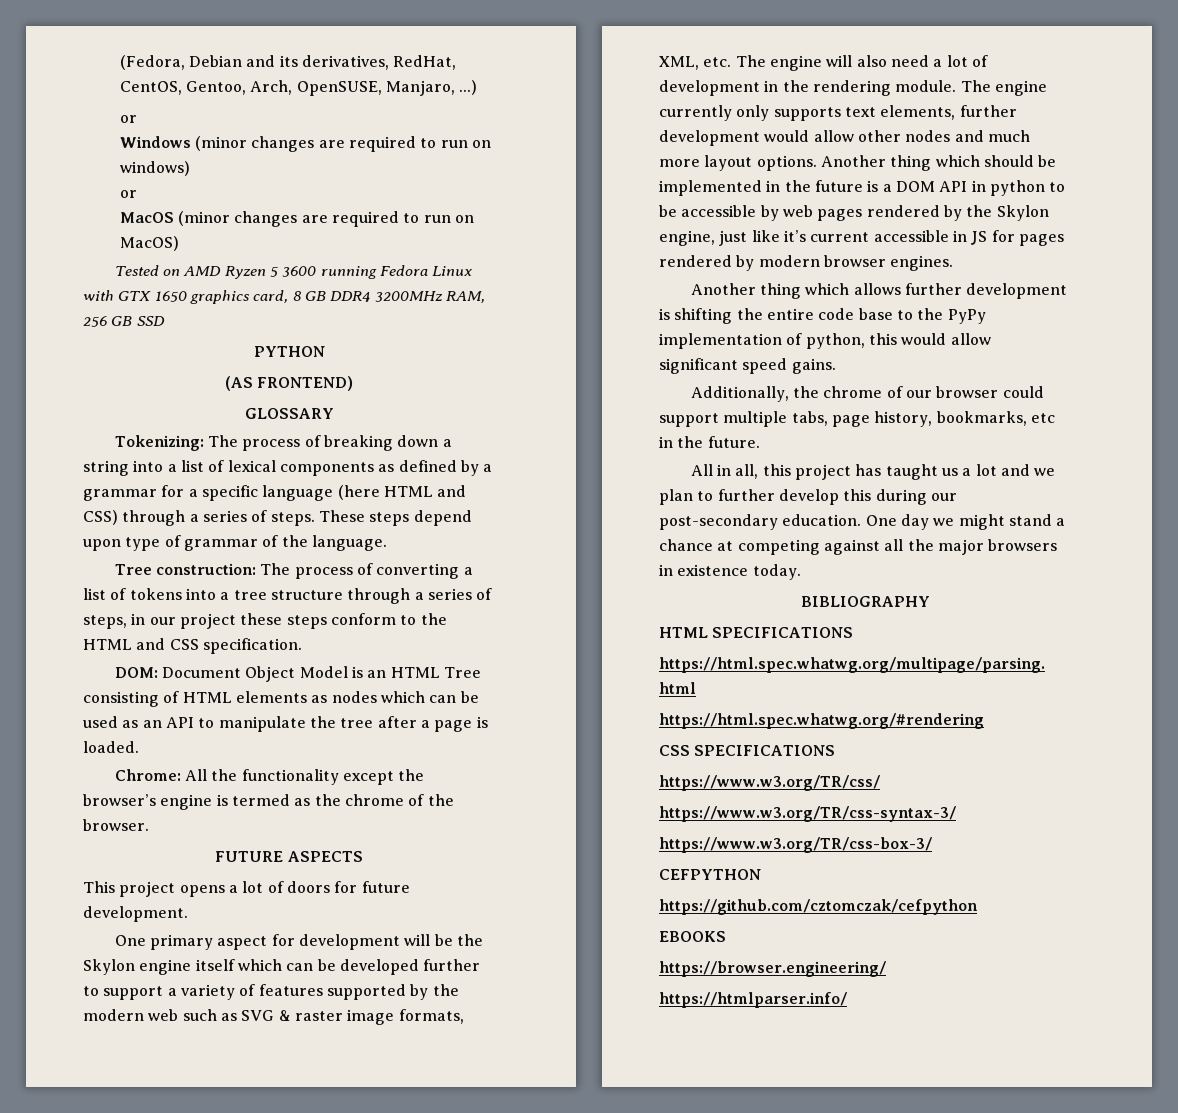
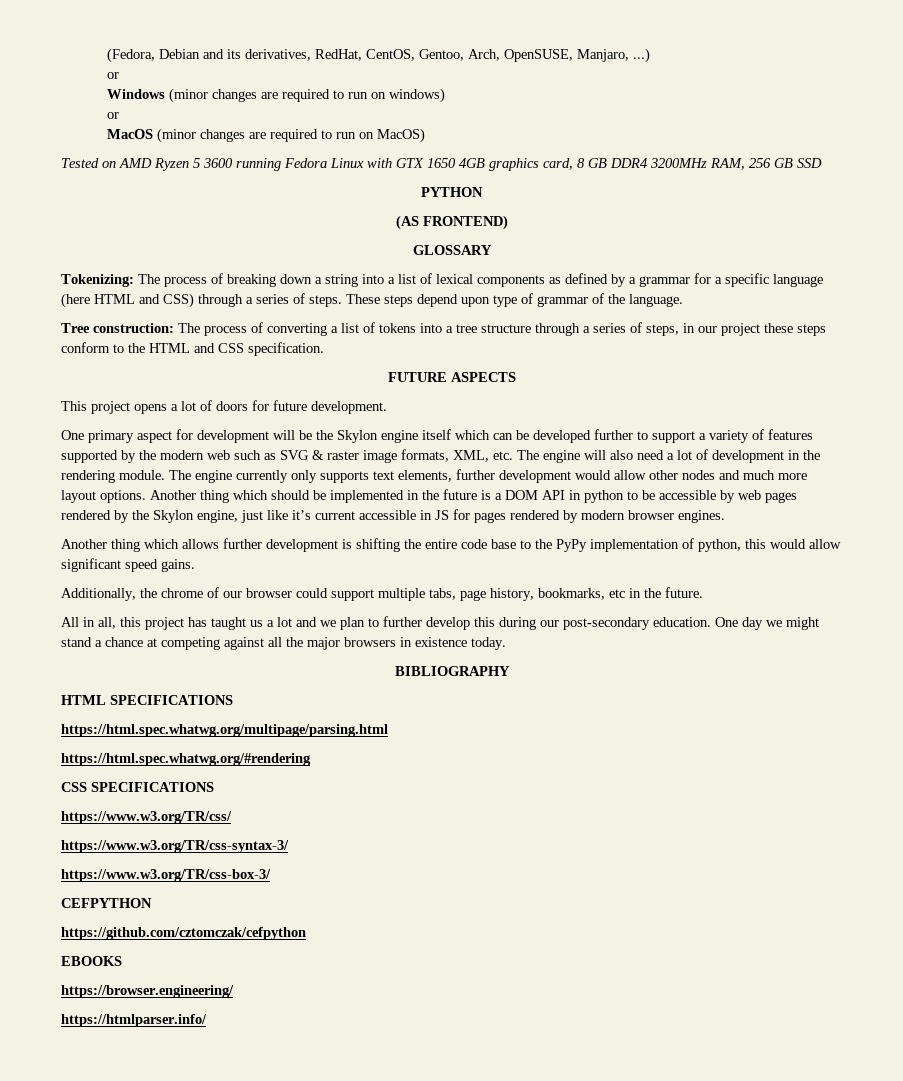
(187, 296) none -> [459,158,485,168] 4GB
[114,666,481,682] [83,691,479,707] [83,716,488,732] [83,741,139,753] [114,769,425,785] [83,794,454,810] [83,819,149,831] // DOM: Document Object Model is an HTML Tree consisting of HTML elements as nodes which can be used as an API to manipulate the tree after a page is loaded. // Chrome: All the functionality except the browser’s engine is termed as the chrome of the browser. -> (324, 349) none

